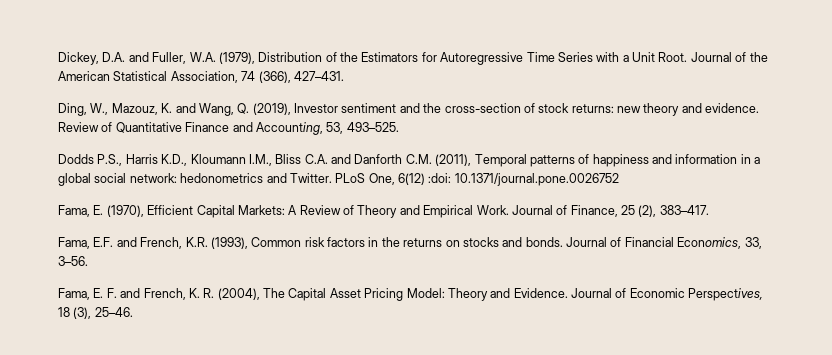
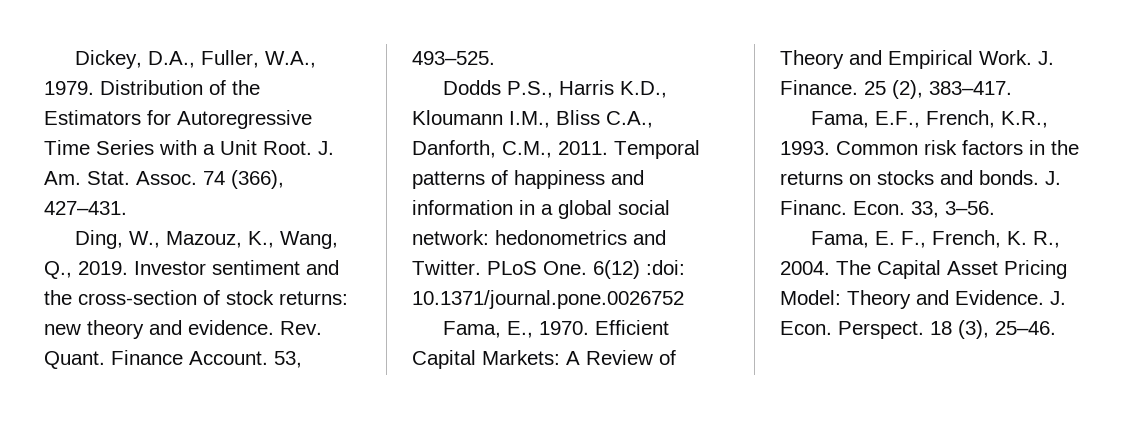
[102,52,255,64] D.A. and Fuller, W.A. (1979), -> [148,50,317,68] [44,81,94,95] D.A., Fuller, W.A., 1979.
[690,52,768,62] [58,71,238,83] Journal of the American Statistical Association, -> [318,141,334,155] [44,171,197,185] J. Am. Stat. Assoc.
[161,103,291,116] K. and Wang, Q. (2019), -> [248,231,339,249] [44,261,128,279] K., Wang, Q., 2019.
[58,122,323,135] Review of Quantitative Finance and Accounting, -> [280,321,322,335] [44,350,268,369] Rev. Quant. Finance Account.
[304,154,472,166] C.A. and Danforth C.M. (2011), -> [606,111,653,128] [412,140,608,158] C.A., Danforth, C.M., 2011.
[368,173,395,185] One, -> [543,261,587,275] One.
[93,205,144,217] E. (1970), -> [507,321,590,338] E., 1970.
[511,205,618,217] Journal of Finance, -> [1038,51,1054,65] [780,80,858,95] J. Finance.
[93,237,248,249] E.F. and French, K.R. (1993), -> [875,110,1049,128] [780,141,830,155] E.F., French, K.R., 1993.
[566,237,742,249] Journal of Financial Economics, -> [1045,171,1061,185] [780,200,905,215] J. Financ. Econ.
[106,288,260,300] F. and French, K. R. (2004), -> [901,230,1061,248] [780,261,830,275] F., French, K. R., 2004.
[571,288,764,301] Journal of Economic Perspectives, -> [1050,291,1066,305] [780,321,924,339] J. Econ. Perspect.

